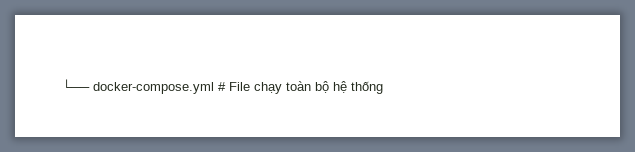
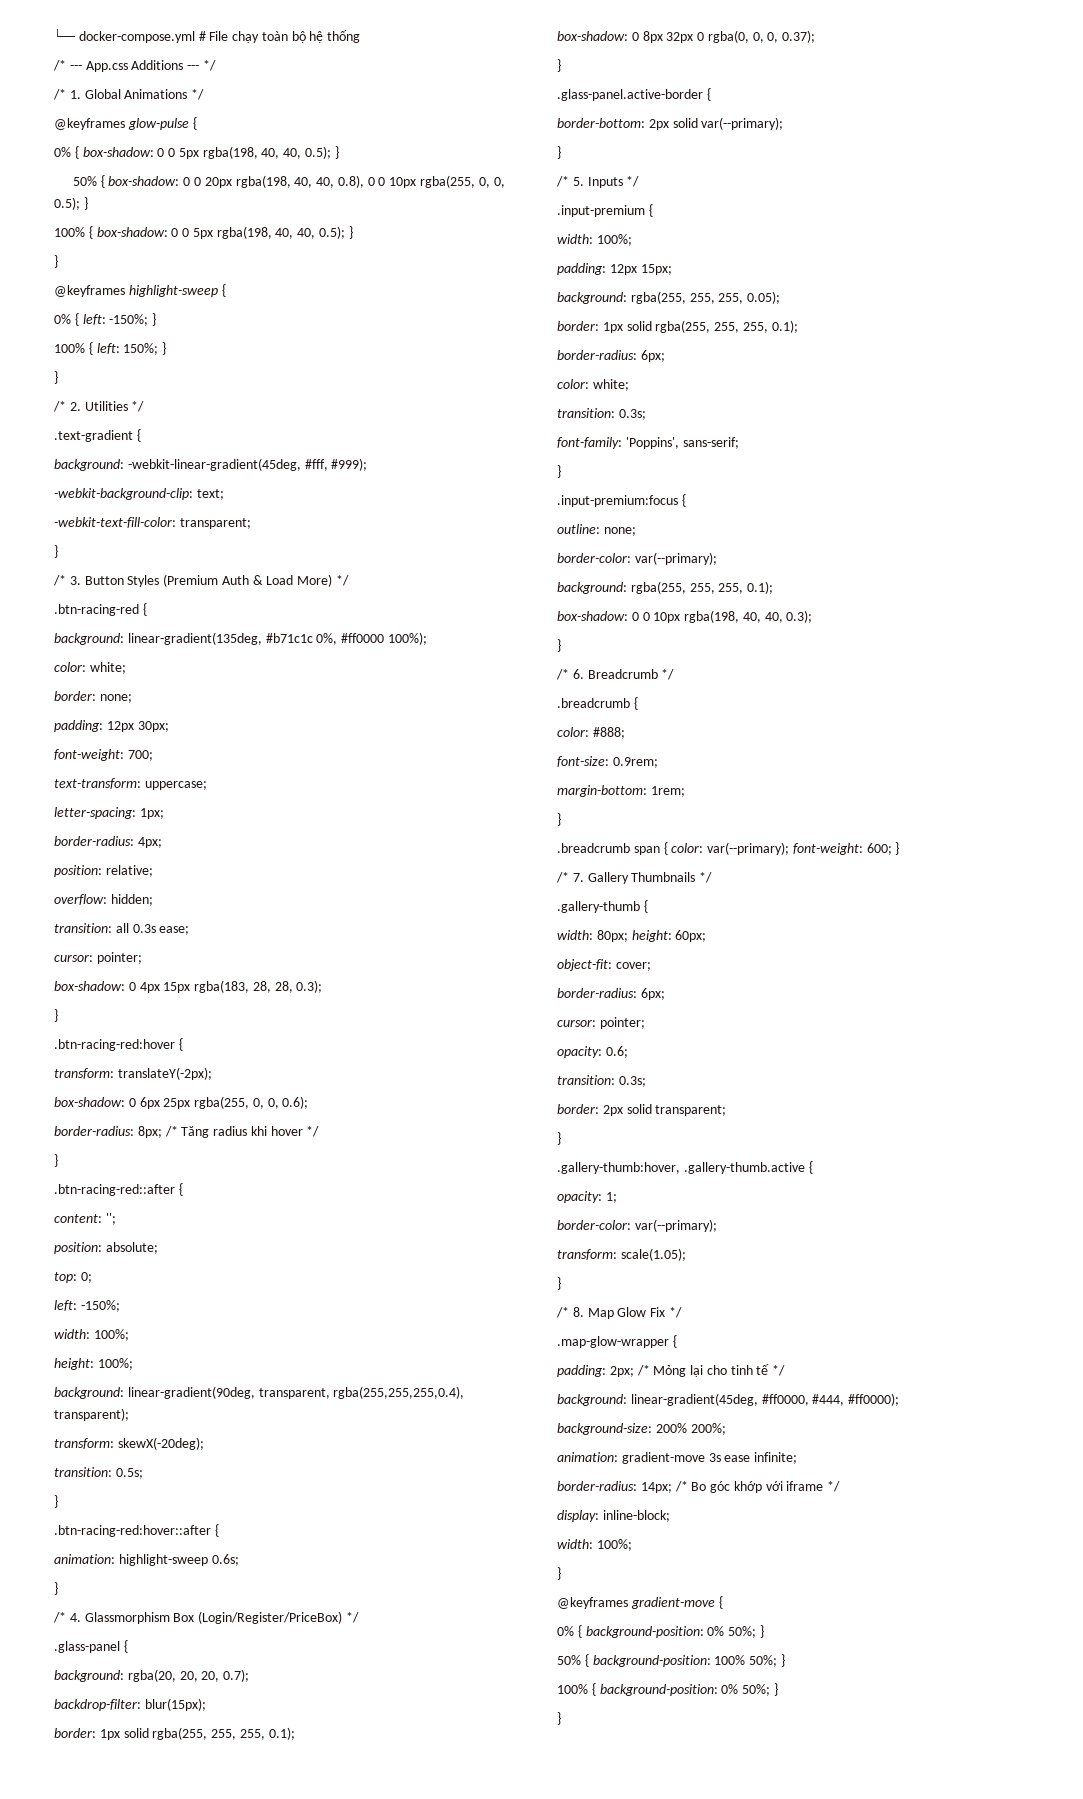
(383, 87) none -> [53,60,216,72] [53,89,205,100] [54,117,197,130] [54,146,339,159] [72,175,505,188] [54,197,88,210] [54,226,353,239] [54,255,58,268] [54,284,226,297] [54,313,157,326] [54,342,167,355] [54,371,58,384] [53,401,145,412] [54,429,141,442] [54,458,368,471] [54,488,224,500] [54,517,251,529] [54,545,58,558] [53,574,350,587] [54,603,147,616] [54,632,427,645] [54,662,126,674] [54,691,132,703] [54,720,169,732] [54,749,153,761] [54,778,207,790] [54,807,164,819] [54,836,162,848] [54,865,153,877] [54,894,153,906] [54,923,190,935] [54,952,142,964] [54,980,323,993] [54,1009,58,1022] [54,1038,183,1051] [54,1067,212,1080] [54,1096,309,1109] [54,1126,320,1138] [54,1154,58,1167] [54,1183,183,1196] [54,1213,116,1225] [54,1242,158,1254] [54,1272,92,1283] [54,1300,120,1312] [54,1329,129,1341] [54,1358,133,1370] [54,1386,465,1399] [54,1408,129,1421] [54,1437,204,1450] [54,1467,143,1479] [54,1495,58,1508] [54,1524,219,1537] [54,1554,239,1566] [54,1582,58,1595] [53,1611,359,1624] [54,1640,128,1653] [54,1669,250,1682] [54,1698,206,1711] [54,1727,295,1740] [557,30,816,43] [557,59,561,72] [557,88,711,101] [557,117,784,130] [557,146,561,159] [556,176,640,188] [557,204,653,217] [557,234,632,246] [557,263,672,275] [557,291,781,304] [557,320,798,333] [557,350,665,362] [557,379,629,391] [557,408,646,420] [557,437,739,449] [557,465,561,478] [557,494,686,507] [557,524,636,536] [557,552,717,565] [557,581,774,594] [557,610,813,623] [557,639,561,652] [556,669,675,680] [557,697,638,710] [557,727,625,739] [557,756,658,768] [557,785,685,797] [557,813,561,826] [557,842,900,855] [556,872,713,884] [557,900,648,913] [557,930,707,942] [557,959,651,971] [557,988,665,1000] [557,1017,645,1029] [557,1046,628,1058] [557,1075,646,1087] [557,1104,727,1116] [557,1132,561,1145] [557,1161,813,1174] [557,1191,617,1203] [557,1219,717,1232] [557,1248,686,1261] [557,1277,561,1290] [556,1307,682,1319] [557,1335,677,1348] [557,1364,786,1377] [557,1393,900,1406] [557,1423,726,1435] [557,1452,798,1464] [557,1481,841,1493] [557,1510,670,1522] [557,1539,632,1551] [557,1567,561,1580] [557,1596,723,1609] [557,1625,764,1638] [557,1654,785,1667] [557,1683,778,1696] [557,1712,561,1725] // /* --- App.css Additions --- */ // /* 1. Global Animations */ // @keyframes glow-pulse { // 0% { box-shadow: 0 0 5px rgba(198, 40, 40, 0.5); } // 50% { box-shadow: 0 0 20px rgba(198, 40, 40, 0.8), 0 0 10px rgba(255, 0, 0, 0.5); } // 100% { box-shadow: 0 0 5px rgba(198, 40, 40, 0.5); } // } // @keyframes highlight-sweep { // 0% { left: -150%; } // 100% { left: 150%; } // } // /* 2. Utilities */ // .text-gradient { // background: -webkit-linear-gradient(45deg, #fff, #999); // -webkit-background-clip: text; // -webkit-text-fill-color: transparent; // } // /* 3. Button Styles (Premium Auth & Load More) */ // .btn-racing-red { // background: linear-gradient(135deg, #b71c1c 0%, #ff0000 100%); // color: white; // border: none; // padding: 12px 30px; // font-weight: 700; // text-transform: uppercase; // letter-spacing: 1px; // border-radius: 4px; // position: relative; // overflow: hidden; // transition: all 0.3s ease; // cursor: pointer; // box-shadow: 0 4px 15px rgba(183, 28, 28, 0.3); // } // .btn-racing-red:hover { // transform: translateY(-2px); // box-shadow: 0 6px 25px rgba(255, 0, 0, 0.6); // border-radius: 8px; /* Tăng radius khi hover */ // } // .btn-racing-red::after { // content: ''; // position: absolute; // top: 0; // left: -150%; // width: 100%; // height: 100%; // background: linear-gradient(90deg, transparent, rgba(255,255,255,0.4), transparent); // transform: skewX(-20deg); // transition: 0.5s; // } // .btn-racing-red:hover::after { // animation: highlight-sweep 0.6s; // } // /* 4. Glassmorphism Box (Login/Register/PriceBox) */ // .glass-panel { // background: rgba(20, 20, 20, 0.7); // backdrop-filter: blur(15px); // border: 1px solid rgba(255, 255, 255, 0.1); // box-shadow: 0 8px 32px 0 rgba(0, 0, 0, 0.37); // } // .glass-panel.active-border { // border-bottom: 2px solid var(--primary); // } // /* 5. Inputs */ // .input-premium { // width: 100%; // padding: 12px 15px; // background: rgba(255, 255, 255, 0.05); // border: 1px solid rgba(255, 255, 255, 0.1); // border-radius: 6px; // color: white; // transition: 0.3s; // font-family: 'Poppins', sans-serif; // } // .input-premium:focus { // outline: none; // border-color: var(--primary); // background: rgba(255, 255, 255, 0.1); // box-shadow: 0 0 10px rgba(198, 40, 40, 0.3); // } // /* 6. Breadcrumb */ // .breadcrumb { // color: #888; // font-size: 0.9rem; // margin-bottom: 1rem; // } // .breadcrumb span { color: var(--primary); font-weight: 600; } // /* 7. Gallery Thumbnails */ // .gallery-thumb { // width: 80px; height: 60px; // object-fit: cover; // border-radius: 6px; // cursor: pointer; // opacity: 0.6; // transition: 0.3s; // border: 2px solid transparent; // } // .gallery-thumb:hover, .gallery-thumb.active { // opacity: 1; // border-color: var(--primary); // transform: scale(1.05); // } // /* 8. Map Glow Fix */ // .map-glow-wrapper { // padding: 2px; /* Mỏng lại cho tinh tế */ // background: linear-gradient(45deg, #ff0000, #444, #ff0000); // background-size: 200% 200%; // animation: gradient-move 3s ease infinite; // border-radius: 14px; /* Bo góc khớp với iframe */ // display: inline-block; // width: 100%; // } // @keyframes gradient-move { // 0% { background-position: 0% 50%; } // 50% { background-position: 100% 50%; } // 100% { background-position: 0% 50%; } // }

